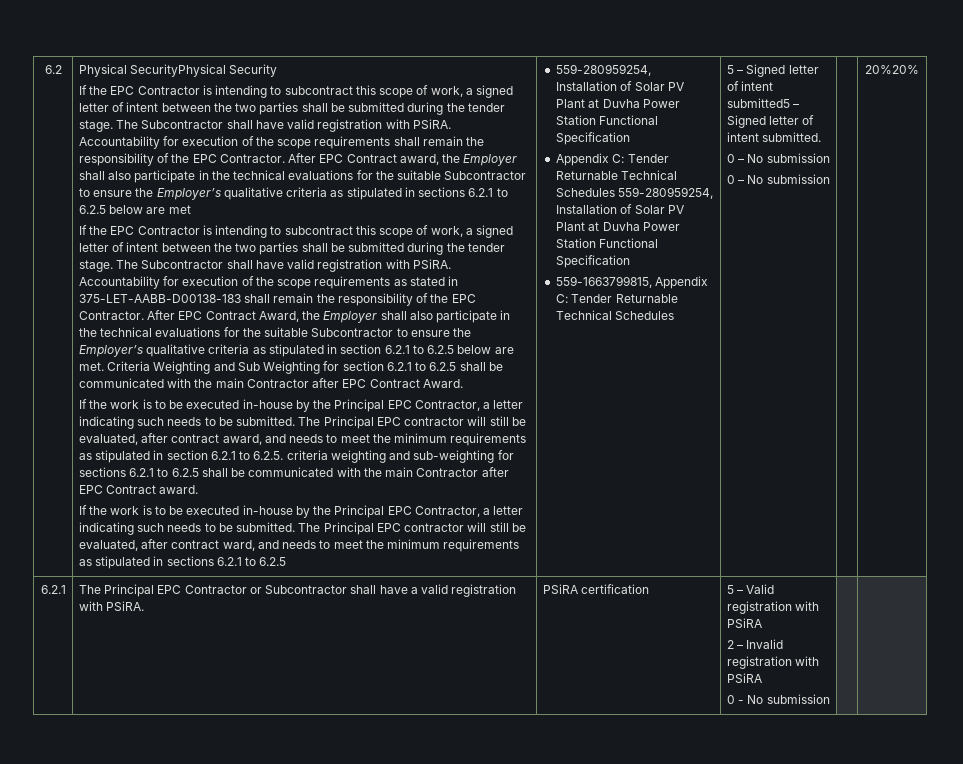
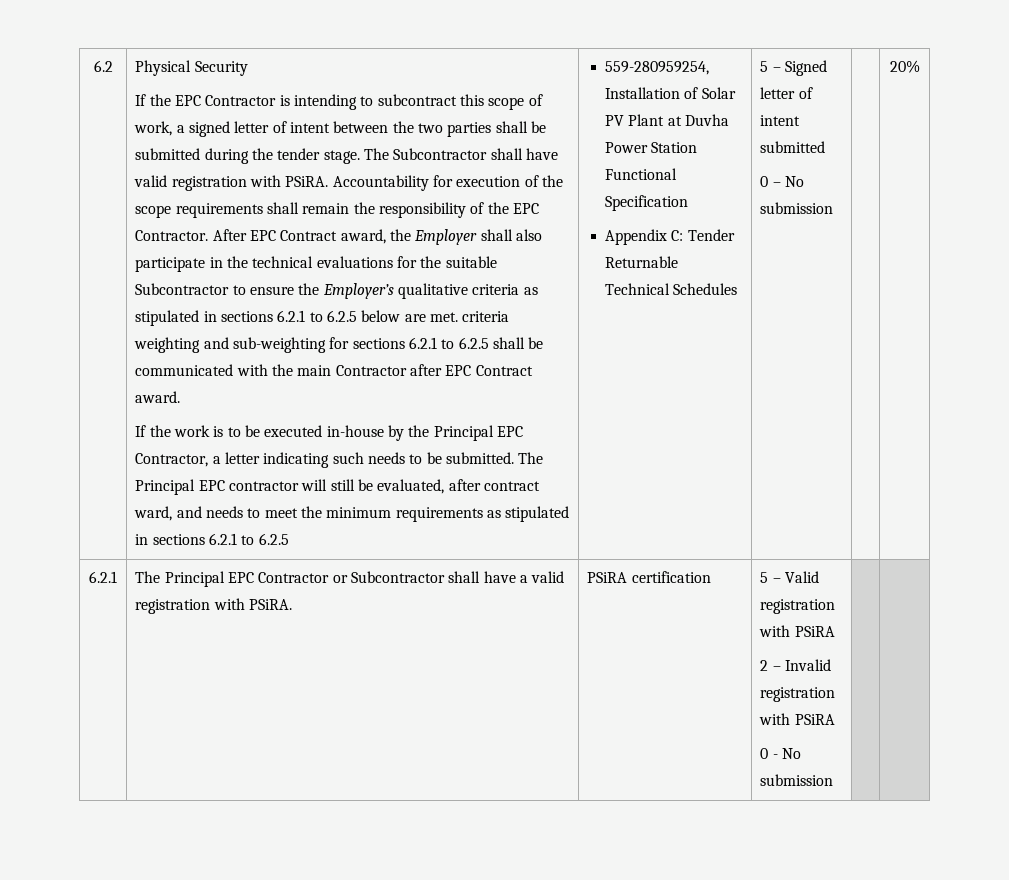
[130,64,227,77] SecurityPhysical -> (192, 68) none
[168,205,191,214] [78,225,514,238] [78,242,505,255] [78,259,451,272] [78,276,459,289] [78,293,476,306] [78,310,511,323] [78,327,472,337] [78,344,514,357] [78,361,503,374] [78,378,463,388] [78,399,524,412] [78,416,526,429] [78,433,527,446] [78,450,284,463] met // If the EPC Contractor is intending to subcontract this scope of work, a signed letter of intent between the two parties shall be submitted during the tender stage. The Subcontractor shall have valid registration with PSiRA. Accountability for execution of the scope requirements as stated in 375-LET-AABB-D00138-183 shall remain the responsibility of the EPC Contractor. After EPC Contract Award, the Employer shall also participate in the technical evaluations for the suitable Subcontractor to ensure the Employer’s qualitative criteria as stipulated in section 6.2.1 to 6.2.5 below are met. Criteria Weighting and Sub Weighting for section 6.2.1 to 6.2.5 shall be communicated with the main Contractor after EPC Contract Award. // If the work is to be executed in-house by the Principal EPC Contractor, a letter indicating such needs to be submitted. The Principal EPC contractor will still be evaluated, after contract award, and needs to meet the minimum requirements as stipulated in section 6.2.1 to 6.2.5. -> [430,312,459,322] met.
[618,187,714,199] [556,204,684,214] [556,222,680,231] [556,238,659,248] [556,255,631,268] [556,276,709,289] [556,294,678,303] [556,310,675,320] 559-280959254, Installation of Solar PV Plant at Duvha Power Station Functional Specification // 559-1663799815, Appendix C: Tender Returnable Technical Schedules -> (738, 289) none
[726,98,800,108] [726,115,815,128] [726,132,822,142] [726,153,830,163] [726,174,830,184] [865,65,919,74] submitted5 – Signed letter of intent submitted. // 0 – No submission // 0 – No submission | | 20%20% -> [760,141,826,153] [760,176,805,187] [760,202,834,214] [889,60,920,73] submitted // 0 – No submission | | 20%

